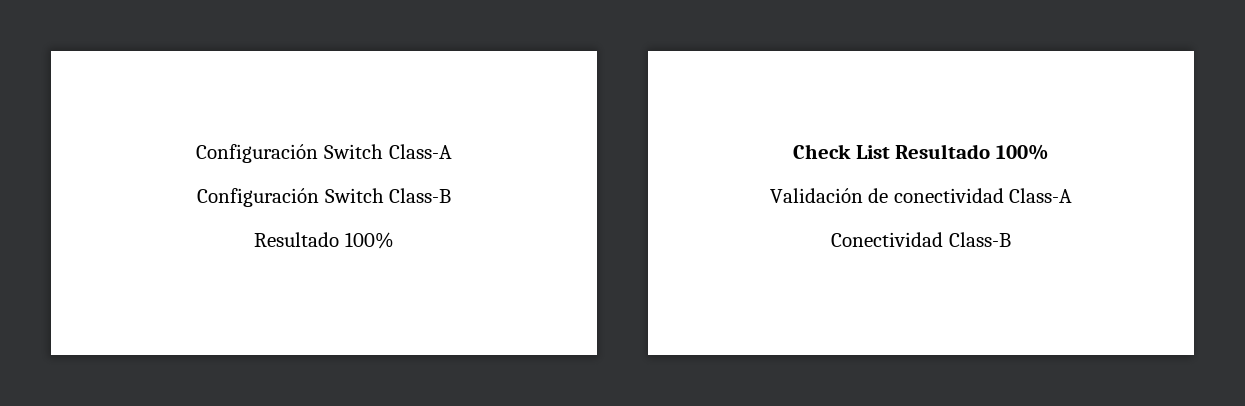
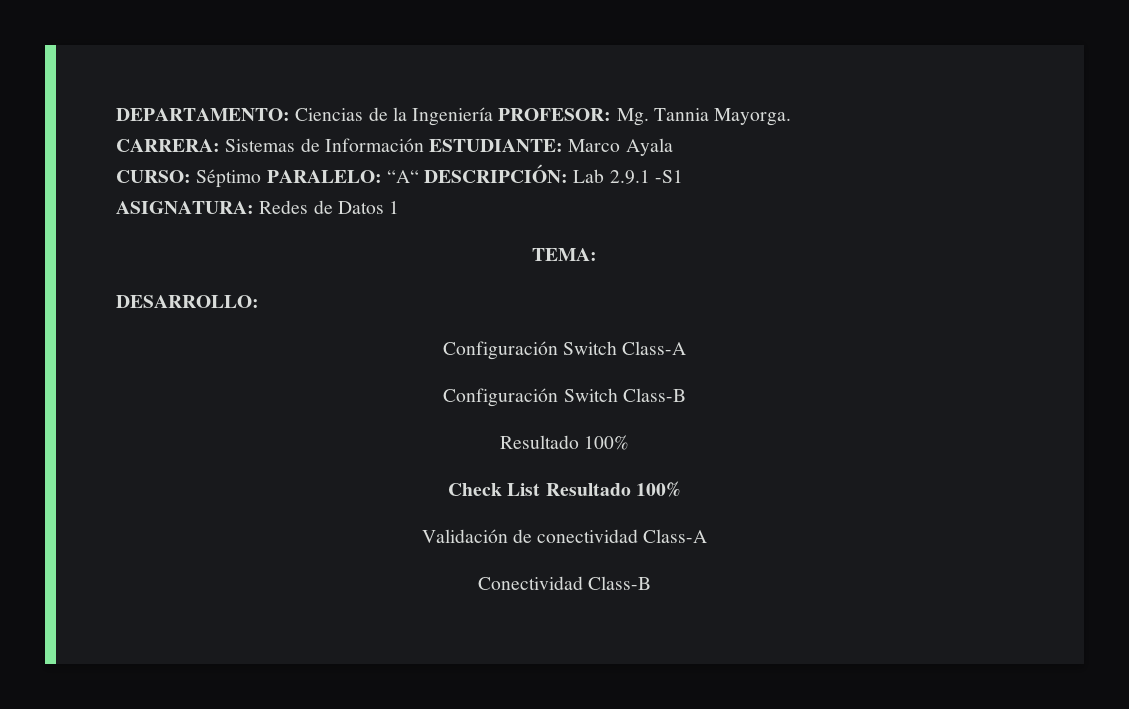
(196, 153) none -> [116,107,792,126] [116,138,673,156] [116,164,683,188] [116,200,400,214] [532,248,597,261] [116,295,259,308] DEPARTAMENTO: Ciencias de la Ingeniería PROFESOR: Mg. Tannia Mayorga. // CARRERA: Sistemas de Información ESTUDIANTE: Marco Ayala // CURSO: Séptimo PARALELO: “A“ DESCRIPCIÓN: Lab 2.9.1 -S1 // ASIGNATURA: Redes de Datos 1 // TEMA: // DESARROLLO: //

